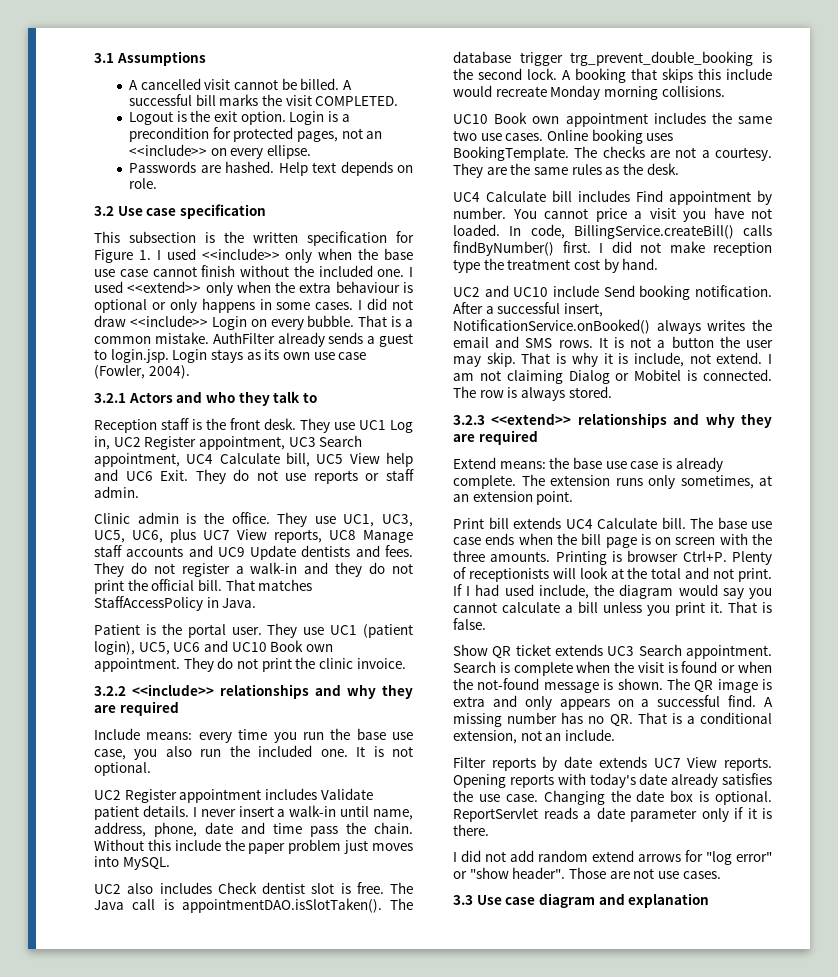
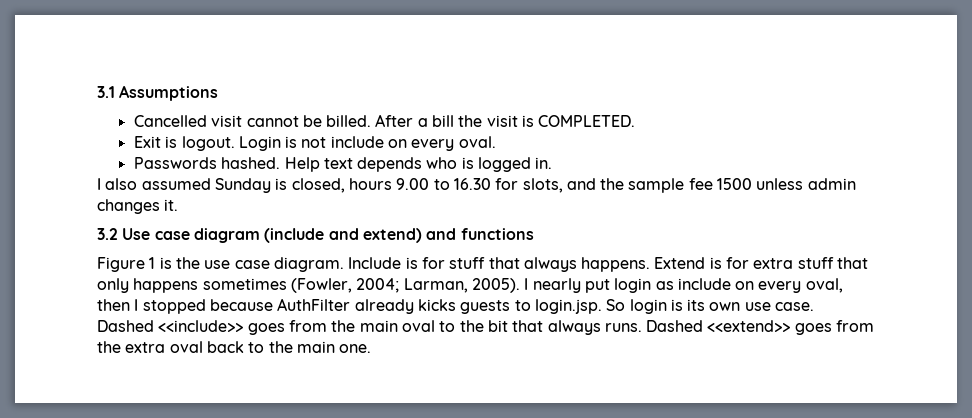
[129,78,201,90] A cancelled -> [133,115,207,127] Cancelled
[342,80,352,90] [129,94,312,106] A successful bill marks the visit -> [375,114,535,127] After a bill the visit is
[129,110,350,125] [129,127,383,142] [129,144,311,159] Logout is the exit option. Login is a precondition for protected pages, not an <<include>> on every ellipse. -> [133,136,496,151] Exit is logout. Login is not include on every oval.
[200,165,221,173] are -> (217, 163) none
[397,165,413,173] [129,178,158,189] [94,204,266,219] [94,231,414,246] [94,248,413,263] [94,265,413,277] [94,281,413,296] [94,298,414,313] [94,315,413,330] [94,332,413,347] [94,349,367,363] [94,365,190,379] [94,391,317,406] [94,418,413,433] [94,435,363,450] [94,452,413,467] [94,469,414,484] [94,486,139,498] [94,512,413,527] [94,529,413,543] [94,545,413,560] [94,562,413,577] [94,579,313,594] [94,596,257,611] [94,623,413,638] [94,640,333,655] [94,657,406,672] [94,684,413,699] [94,701,179,716] [94,728,413,743] [94,745,414,760] [94,762,151,776] [94,788,373,803] [94,805,413,820] [94,822,413,837] [94,839,413,854] [94,856,170,870] [94,882,413,894] [94,898,413,913] [453,51,772,66] [453,68,772,83] [453,85,725,100] [453,112,772,127] [453,129,674,144] [453,146,772,161] [453,163,679,178] [453,190,772,205] [453,207,772,222] [453,224,772,239] [453,241,772,256] [453,258,659,273] [453,285,772,300] [453,302,603,317] [453,319,772,334] [453,336,773,348] [453,352,772,367] [453,369,772,384] [453,386,612,401] [453,413,772,428] [453,430,538,445] [453,457,723,472] [453,474,772,489] [453,491,574,505] [453,517,772,529] [453,533,773,548] [453,550,772,565] [453,567,772,582] [453,584,772,599] [453,601,772,616] [453,618,486,630] [453,644,772,659] [453,661,772,676] [453,678,772,693] [453,695,773,710] [453,712,772,727] [453,729,615,744] [453,756,772,771] [453,773,772,788] [453,790,772,805] [453,807,772,822] [453,824,489,836] [453,850,772,865] [453,867,721,879] [453,893,710,908] on role. // 3.2 Use case specification // This subsection is the written specification for Figure 1. I used <<include>> only when the base use case cannot finish without the included one. I used <<extend>> only when the extra behaviour is optional or only happens in some cases. I did not draw <<include>> Login on every bubble. That is a common mistake. AuthFilter already sends a guest to login.jsp. Login stays as its own use case (Fowler, 2004). // 3.2.1 Actors and who they talk to // Reception staff is the front desk. They use UC1 Log in, UC2 Register appointment, UC3 Search appointment, UC4 Calculate bill, UC5 View help and UC6 Exit. They do not use reports or staff admin. // Clinic admin is the office. They use UC1, UC3, UC5, UC6, plus UC7 View reports, UC8 Manage staff accounts and UC9 Update dentists and fees. They do not register a walk-in and they do not print the official bill. That matches StaffAccessPolicy in Java. // Patient is the portal user. They use UC1 (patient login), UC5, UC6 and UC10 Book own appointment. They do not print the clinic invoice. // 3.2.2 <<include>> relationships and why they are required // Include means: every time you run the base use case, you also run the included one. It is not optional. // UC2 Register appointment includes Validate patient details. I never insert a walk-in until name, address, phone, date and time pass the chain. Without this include the paper problem just moves into MySQL. // UC2 also includes Check dentist slot is free. The Java call is appointmentDAO.isSlotTaken(). The database trigger trg_prevent_double_booking is the second lock. A booking that skips this include would recreate Monday morning collisions. // UC10 Book own appointment includes the same two use cases. Online booking uses BookingTemplate. The checks are not a courtesy. They are the same rules as the desk. // UC4 Calculate bill includes Find appointment by number. You cannot price a visit you have not loaded. In code, BillingService.createBill() calls findByNumber() first. I did not make reception type the treatment cost by hand. // UC2 and UC10 include Send booking notification. After a successful insert, NotificationService.onBooked() always writes the email and SMS rows. It is not a button the user may skip. That is why it is include, not extend. I am not claiming Dialog or Mobitel is connected. The row is always stored. // 3.2.3 <<extend>> relationships and why they are required // Extend means: the base use case is already complete. The extension runs only sometimes, at an extension point. // Print bill extends UC4 Calculate bill. The base use case ends when the bill page is on screen with the three amounts. Printing is browser Ctrl+P. Plenty of receptionists will look at the total and not print. If I had used include, the diagram would say you cannot calculate a bill unless you print it. That is false. // Show QR ticket extends UC3 Search appointment. Search is complete when the visit is found or when the not-found message is shown. The QR image is extra and only appears on a successful find. A missing number has no QR. That is a conditional extension, not an include. // Filter reports by date extends UC7 View reports. Opening reports with today's date already satisfies the use case. Changing the date box is optional. ReportServlet reads a date parameter only if it is there. // I did not add random extend arrows for "log error" or "show header". Those are not use cases. // 3.3 Use case diagram and explanation -> [426,157,553,172] [97,178,856,193] [97,199,179,214] [97,228,534,243] [97,257,869,272] [97,278,843,293] [97,298,815,314] [97,320,875,335] [97,341,372,353] who is logged in. // I also assumed Sunday is closed, hours 9.00 to 16.30 for slots, and the sample fee 1500 unless admin changes it. // 3.2 Use case diagram (include and extend) and functions // Figure 1 is the use case diagram. Include is for stuff that always happens. Extend is for extra stuff that only happens sometimes (Fowler, 2004; Larman, 2005). I nearly put login as include on every oval, then I stopped because AuthFilter already kicks guests to login.jsp. So login is its own use case. Dashed <<include>> goes from the main oval to the bit that always runs. Dashed <<extend>> goes from the extra oval back to the main one.

